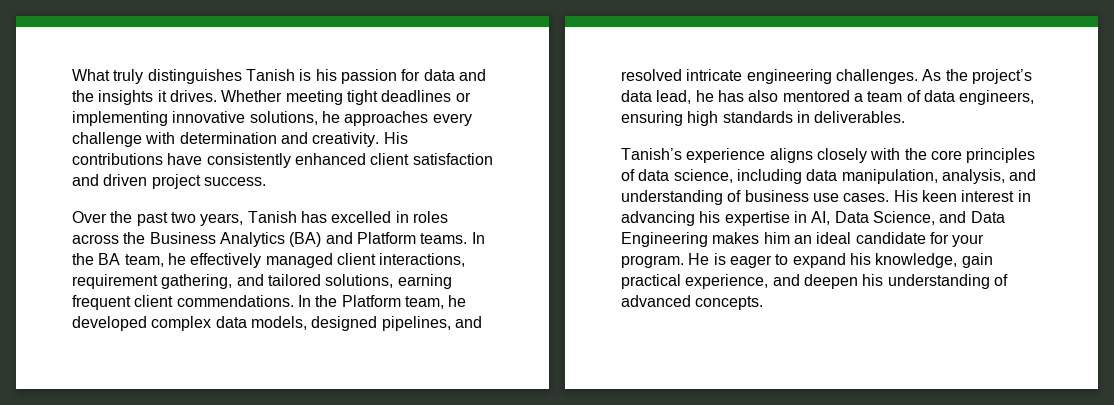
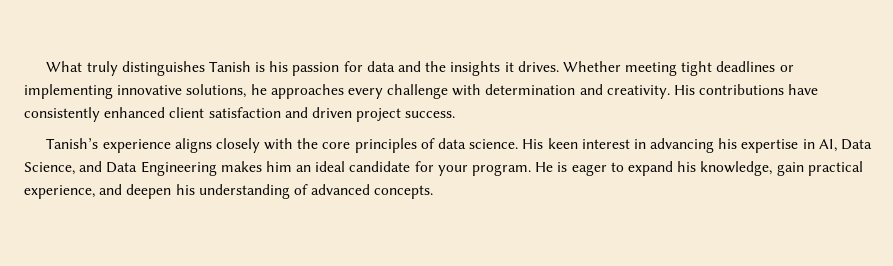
[72,211,448,226] [72,232,485,247] [72,253,466,268] [72,274,452,289] [72,295,467,310] [72,316,482,331] [621,69,1032,84] [621,90,1035,105] [621,111,906,126] // Over the past two years, Tanish has excelled in roles across the Business Analytics (BA) and Platform teams. In the BA team, he effectively managed client interactions, requirement gathering, and tailored solutions, earning frequent client commendations. In the Platform team, he developed complex data models, designed pipelines, and resolved intricate engineering challenges. As the project’s data lead, he has also mentored a team of data engineers, ensuring high standards in deliverables. -> (456, 114) none
[673,169,1037,184] [621,190,890,205] science, including data manipulation, analysis, and understanding of business use cases. -> [469,139,519,149] science.

